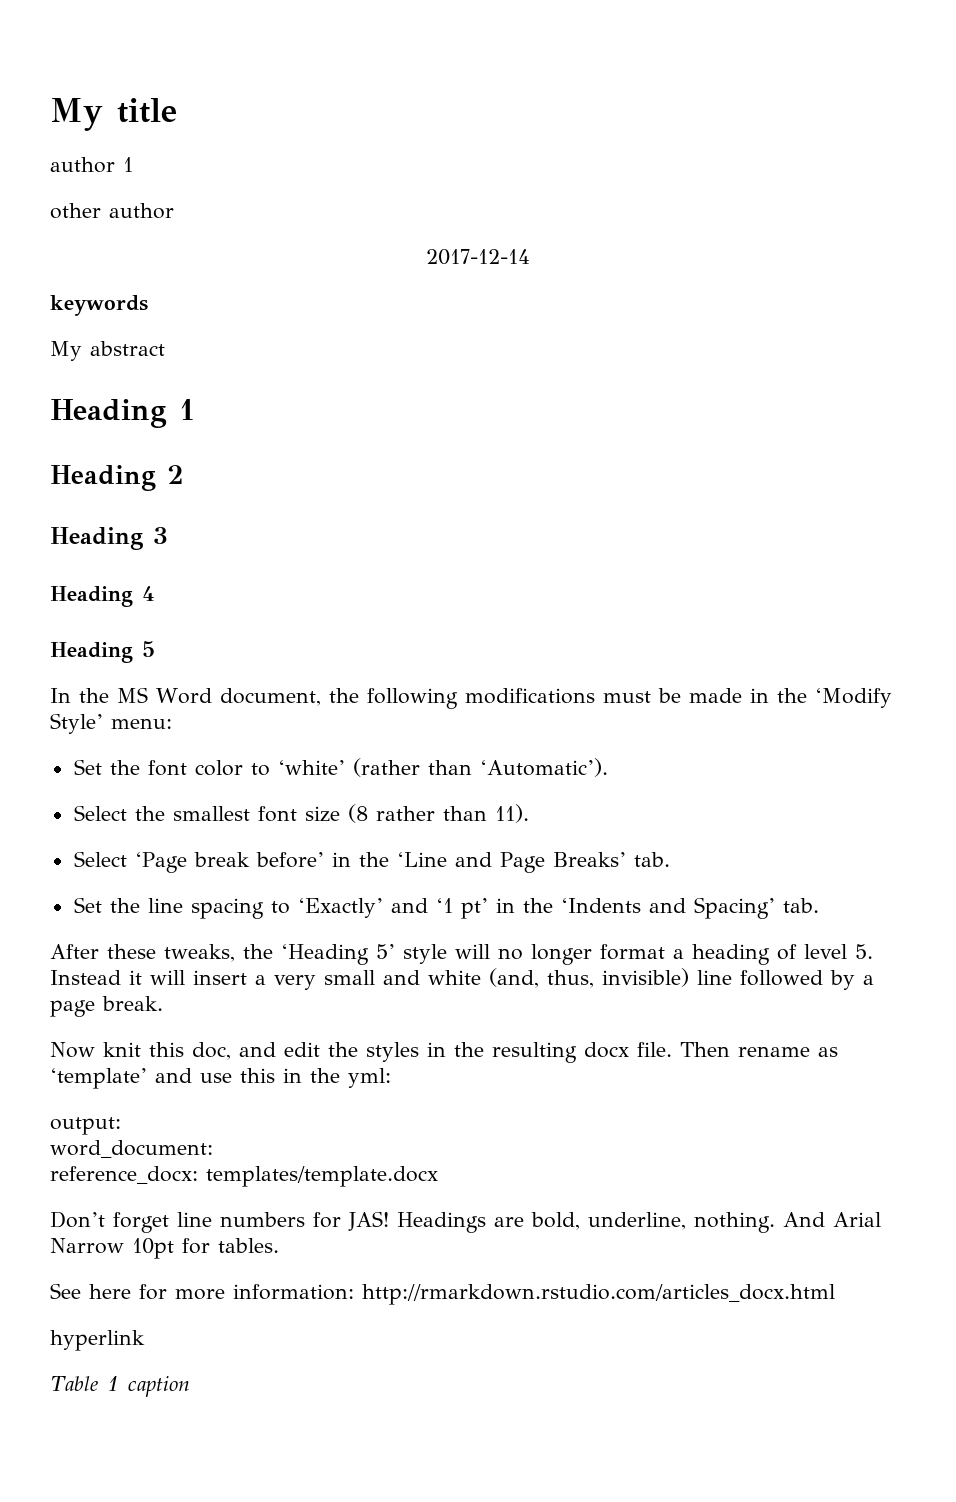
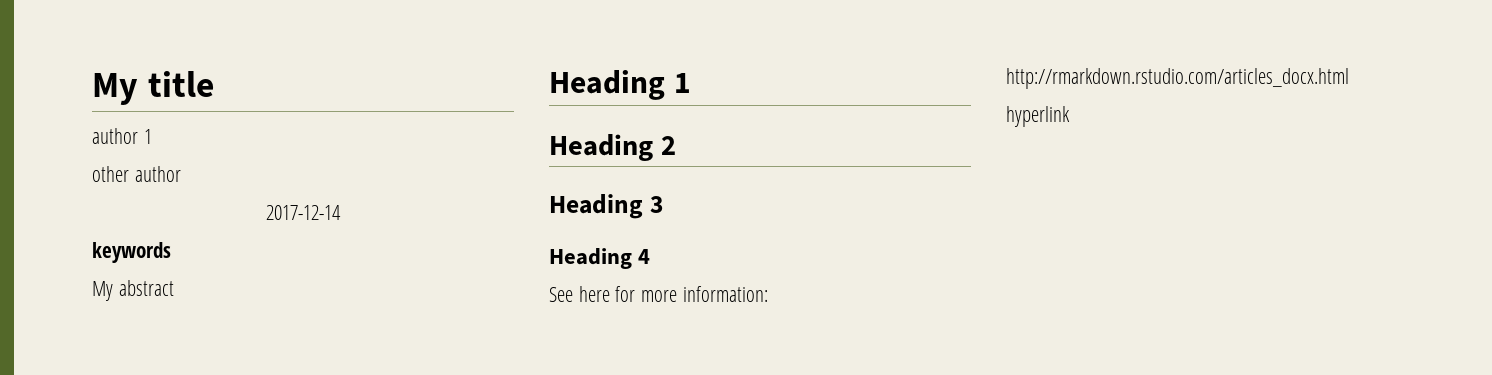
[50,641,155,663] [50,687,892,709] [50,713,172,734] [73,758,608,777] [73,804,529,823] [73,851,670,873] [73,897,819,919] [50,944,873,965] [50,968,874,990] [50,996,163,1017] [50,1042,838,1063] [50,1068,391,1089] [50,1117,121,1135] [50,1140,213,1158] [50,1166,438,1187] [50,1211,881,1233] [50,1238,279,1259] // Heading 5 // In the MS Word document, the following modifications must be made in the ‘Modify Style’ menu: // Set the font color to ‘white’ (rather than ‘Automatic’). // Select the smallest font size (8 rather than 11). // Select ‘Page break before’ in the ‘Line and Page Breaks’ tab. // Set the line spacing to ‘Exactly’ and ‘1 pt’ in the ‘Indents and Spacing’ tab. // After these tweaks, the ‘Heading 5’ style will no longer format a heading of level 5. Instead it will insert a very small and white (and, thus, invisible) line followed by a page break. // Now knit this doc, and edit the styles in the resulting docx file. Then rename as ‘template’ and use this in the yml: // output: // word_document: // reference_docx: templates/template.docx // Don’t forget line numbers for JAS! Headings are bold, underline, nothing. And Arial Narrow 10pt for tables. -> (651, 256) none
[50,1376,190,1397] // Table 1 caption -> (1070, 116) none

